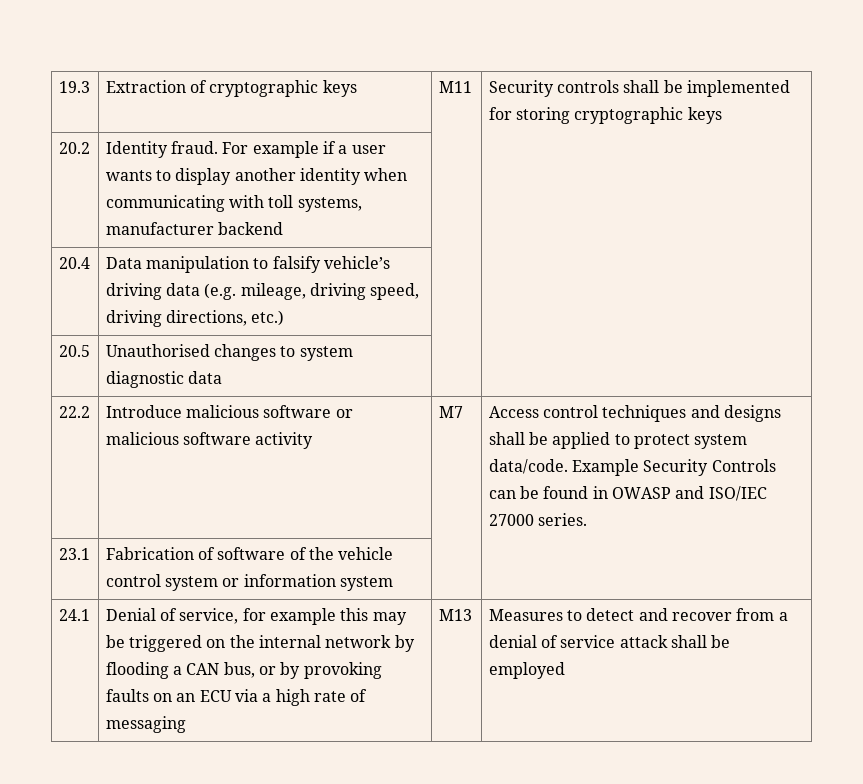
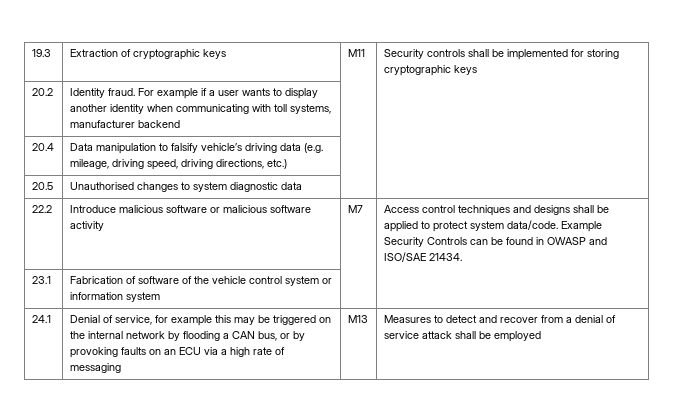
[708,486,767,501] [488,513,588,526] ISO/IEC 27000 series. -> [383,252,462,262] ISO/SAE 21434.

